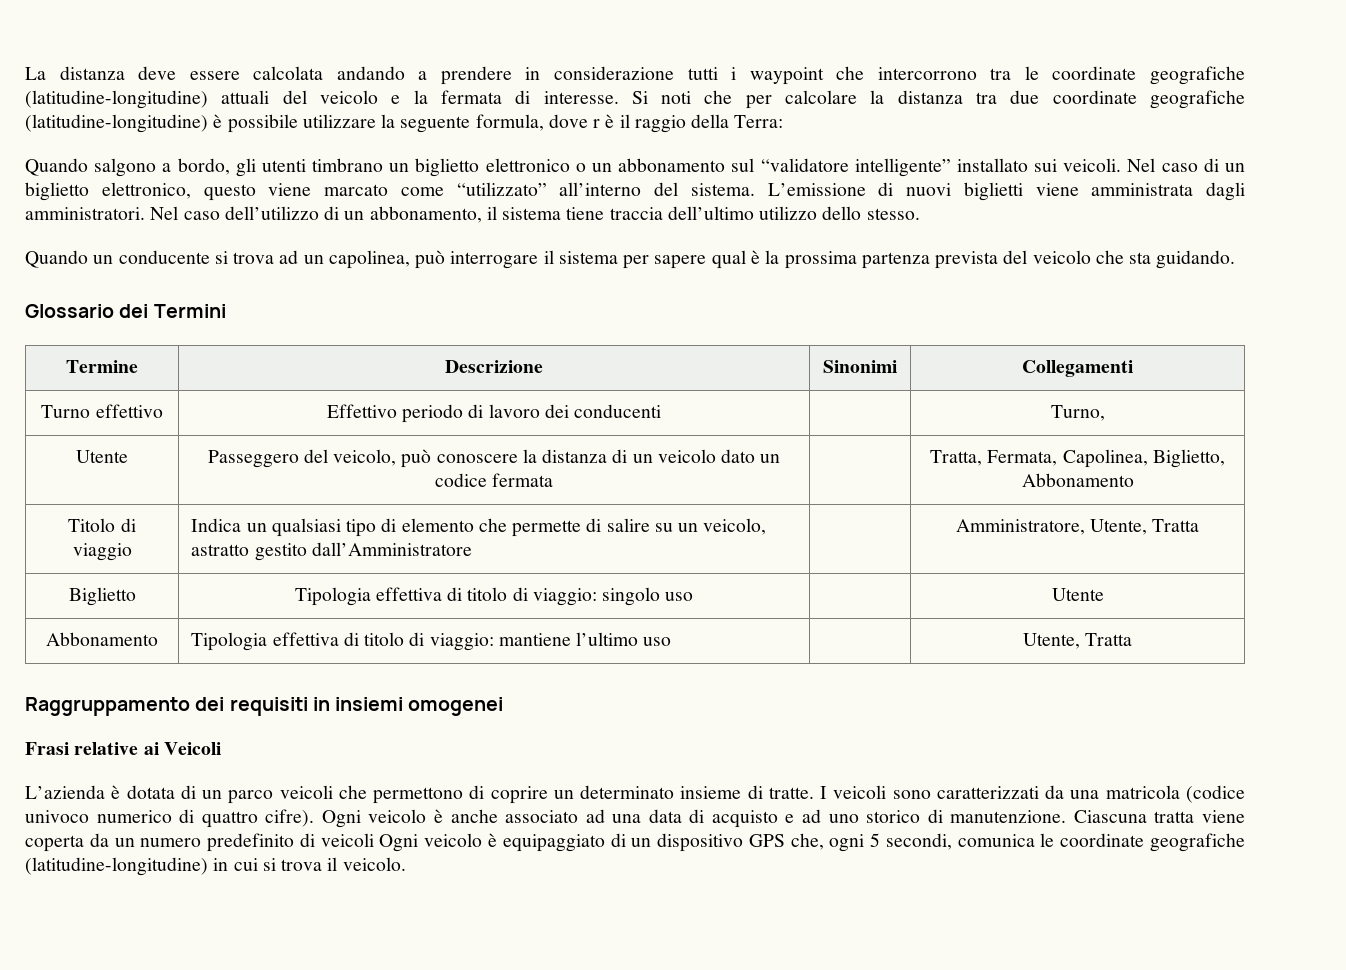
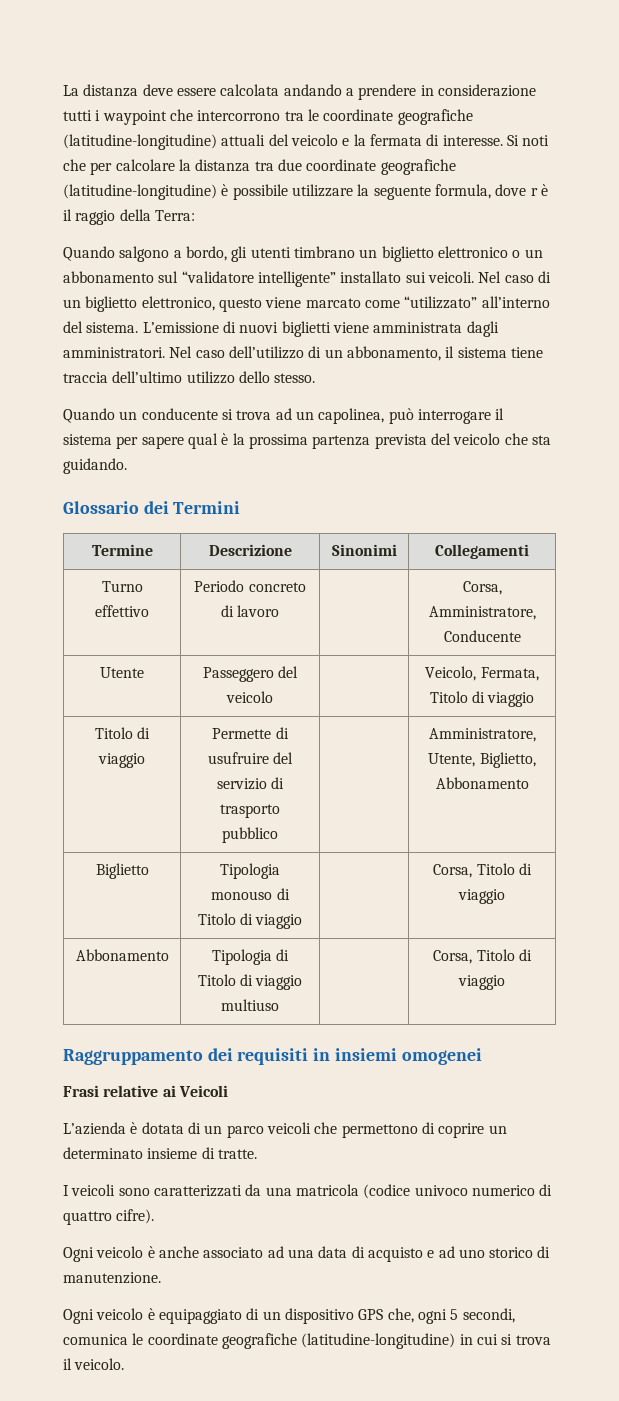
[326,404,464,423] Effettivo periodo -> [194,580,306,592] Periodo concreto
[544,404,662,418] [1050,405,1105,421] dei conducenti | | Turno, -> [462,581,502,595] [428,606,536,620] [443,630,521,642] | | Corsa, Amministratore, Conducente
[333,449,781,468] [434,473,554,487] [930,449,1225,468] [1021,473,1134,487] [68,518,136,532] [72,543,132,561] [191,518,767,537] [191,542,472,561] veicolo, può conoscere la distanza di un veicolo dato un codice fermata | | Tratta, Fermata, Capolinea, Biglietto, Abbonamento // Titolo di viaggio | Indica un qualsiasi tipo di elemento che permette di salire su un veicolo, astratto gestito dall’Amministratore -> [226,691,273,703] [425,666,539,681] [429,691,535,707] [94,727,151,739] [98,753,145,768] [212,727,289,739] [207,752,294,764] [216,777,285,790] [220,804,280,818] [222,827,278,843] veicolo | | Veicolo, Fermata, Titolo di viaggio // Titolo di viaggio | Permette di usufruire del servizio di trasporto pubblico
[1152,519,1200,532] Tratta -> [479,752,536,768] [435,777,529,789] Biglietto, Abbonamento
[375,587,694,606] [1051,588,1104,601] [46,632,158,646] [191,632,672,651] [1022,633,1133,649] effettiva di titolo di viaggio: singolo uso | | Utente // Abbonamento | Tipologia effettiva di titolo di viaggio: mantiene l’ultimo uso | | Utente, Tratta -> [211,888,290,900] [197,913,303,929] [433,863,532,878] [458,889,505,904] [75,949,169,961] [211,949,290,965] [197,974,303,990] [221,999,279,1011] [433,949,532,964] [458,975,505,990] monouso di Titolo di viaggio | | Corsa, Titolo di viaggio // Abbonamento | Tipologia di Titolo di viaggio multiuso | | Corsa, Titolo di viaggio
(814, 793) none -> (257, 1154) //
(315, 818) none -> (155, 1216) //
[1073,810,1246,823] [25,833,374,852] Ciascuna tratta viene coperta da un numero predefinito di veicoli -> (161, 1278) //

